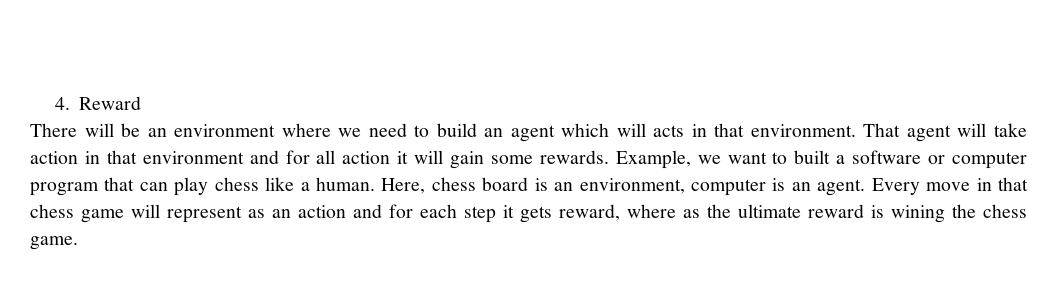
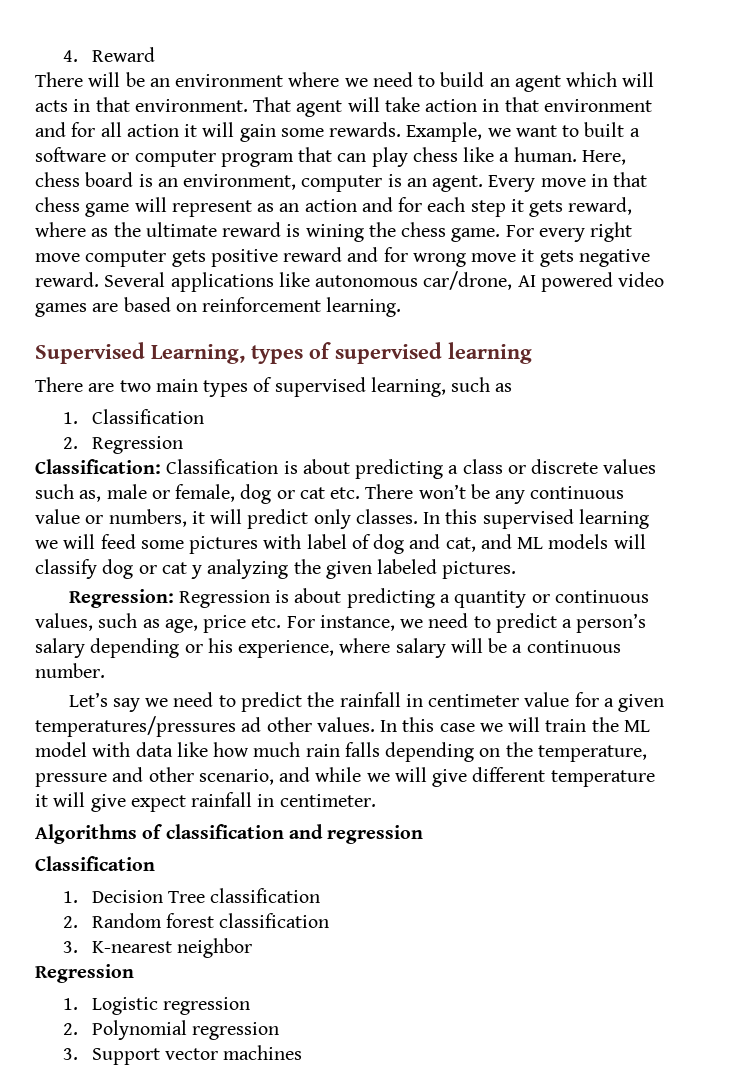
(78, 243) none -> [505,222,633,242] [35,247,650,267] [35,271,665,292] [35,297,402,317] [35,342,532,364] [35,377,513,397] [63,409,204,424] [63,436,183,454] [35,459,657,479] [35,484,625,504] [35,509,649,529] [35,534,646,554] [35,559,517,579] [68,588,649,608] [35,613,647,633] [35,638,621,658] [35,663,105,678] [68,692,665,712] [35,716,650,737] [35,742,647,762] [35,767,655,787] [35,792,376,812] [35,824,424,844] [35,856,155,871] [63,888,321,903] [63,913,330,928] [63,938,253,958] [35,964,134,983] [63,997,251,1015] [63,1020,280,1040] [63,1045,303,1065] For every right move computer gets positive reward and for wrong move it gets negative reward. Several applications like autonomous car/drone, AI powered video games are based on reinforcement learning. // Supervised Learning, types of supervised learning // There are two main types of supervised learning, such as // 1. Classification // 2. Regression // Classification: Classification is about predicting a class or discrete values such as, male or female, dog or cat etc. There won’t be any continuous value or numbers, it will predict only classes. In this supervised learning we will feed some pictures with label of dog and cat, and ML models will classify dog or cat y analyzing the given labeled pictures. // Regression: Regression is about predicting a quantity or continuous values, such as age, price etc. For instance, we need to predict a person’s salary depending or his experience, where salary will be a continuous number. // Let’s say we need to predict the rainfall in centimeter value for a given temperatures/pressures ad other values. In this case we will train the ML model with data like how much rain falls depending on the temperature, pressure and other scenario, and while we will give different temperature it will give expect rainfall in centimeter. // Algorithms of classification and regression // Classification // 1. Decision Tree classification // 2. Random forest classification // 3. K-nearest neighbor // Regression // 1. Logistic regression // 2. Polynomial regression // 3. Support vector machines

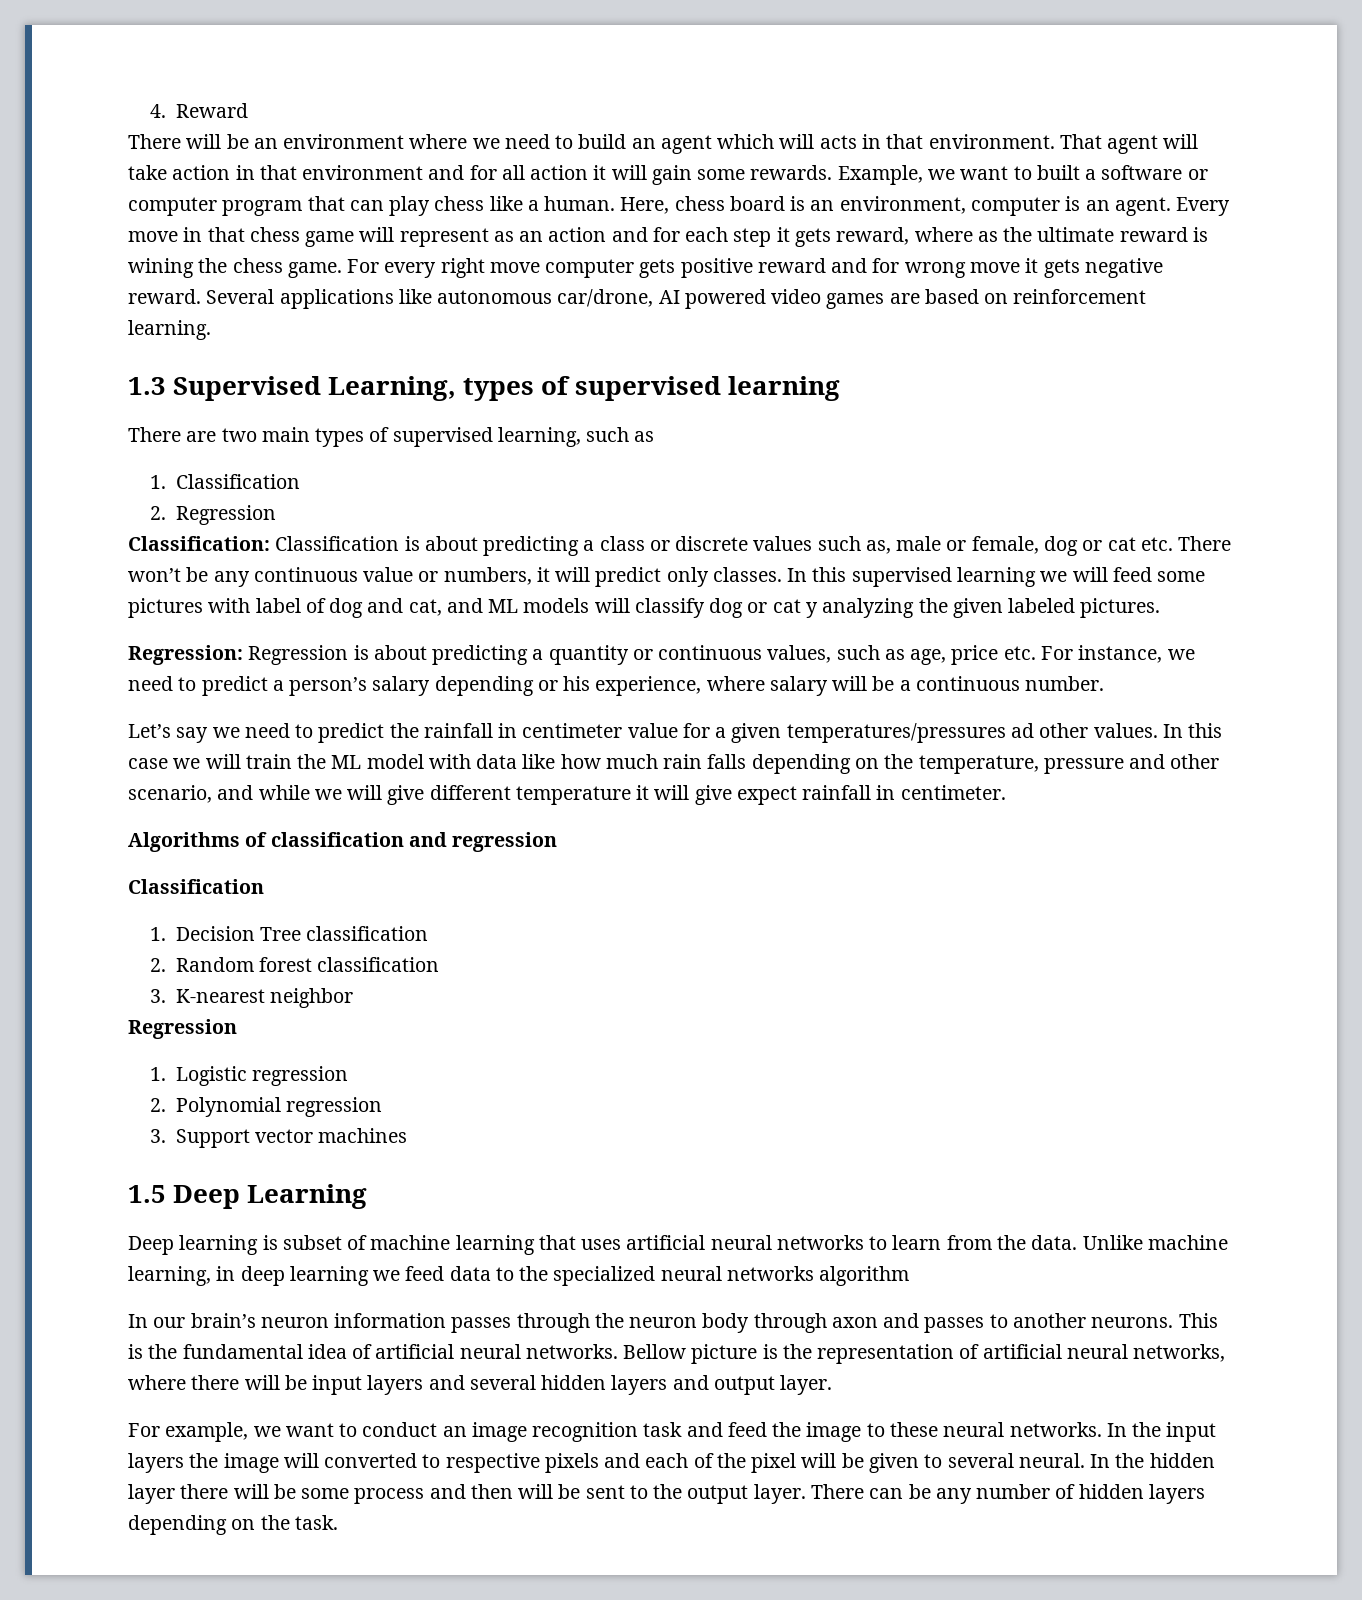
(402, 307) none -> [128,377,166,395] 1.3
(303, 1052) none -> [128,1184,368,1209] [128,1235,1228,1255] [128,1266,910,1286] [128,1313,1218,1333] [128,1344,1226,1364] [128,1375,833,1395] [128,1422,1217,1442] [128,1453,1215,1473] [128,1484,1205,1504] [128,1515,338,1535] // 1.5 Deep Learning // Deep learning is subset of machine learning that uses artificial neural networks to learn from the data. Unlike machine learning, in deep learning we feed data to the specialized neural networks algorithm // In our brain’s neuron information passes through the neuron body through axon and passes to another neurons. This is the fundamental idea of artificial neural networks. Bellow picture is the representation of artificial neural networks, where there will be input layers and several hidden layers and output layer. // For example, we want to conduct an image recognition task and feed the image to these neural networks. In the input layers the image will converted to respective pixels and each of the pixel will be given to several neural. In the hidden layer there will be some process and then will be sent to the output layer. There can be any number of hidden layers depending on the task.

